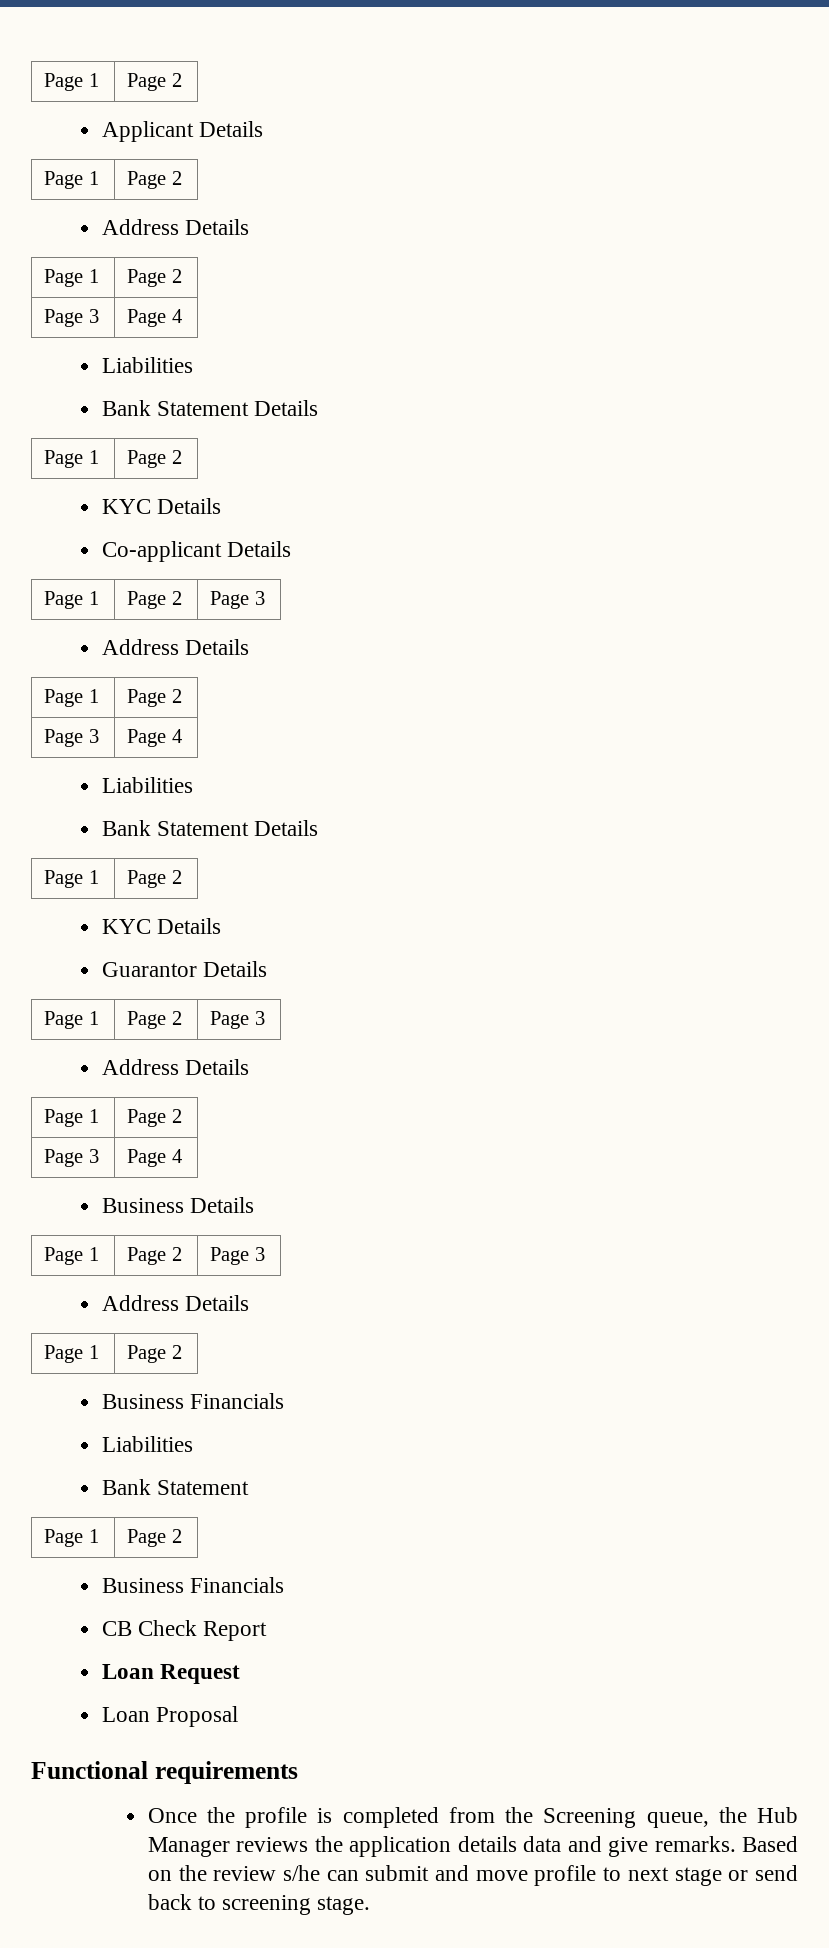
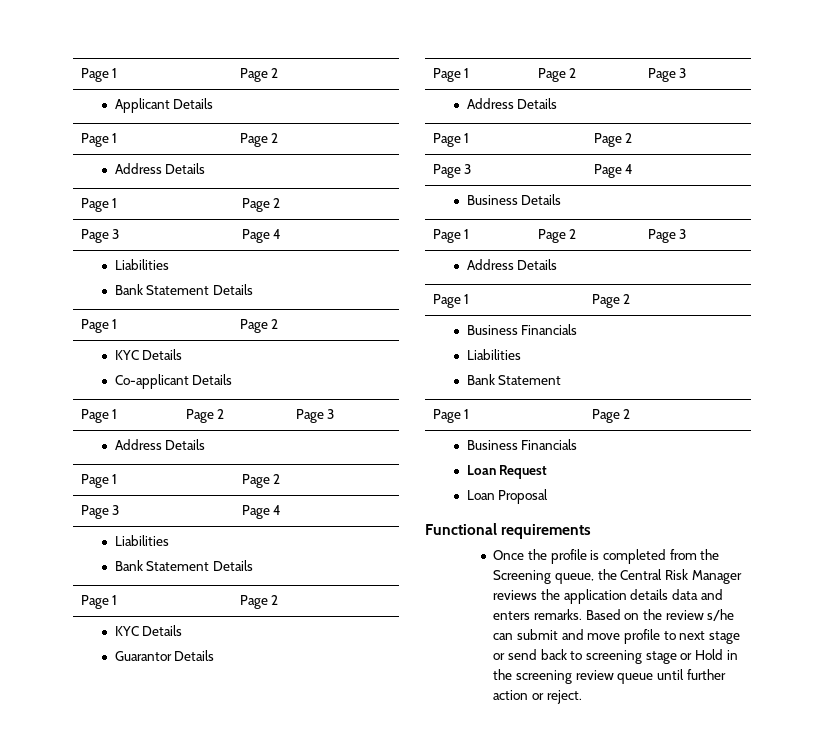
[102,1620,268,1641] // CB Check Report -> (578, 444) none
[757,1807,798,1823] Hub -> [620,569,688,580] Central Risk
[608,1837,649,1857] give -> [493,611,531,620] enters
[317,1896,371,1915] stage. -> [645,649,738,664] [493,669,726,684] [493,690,582,704] stage or Hold in the screening review queue until further action or reject.

